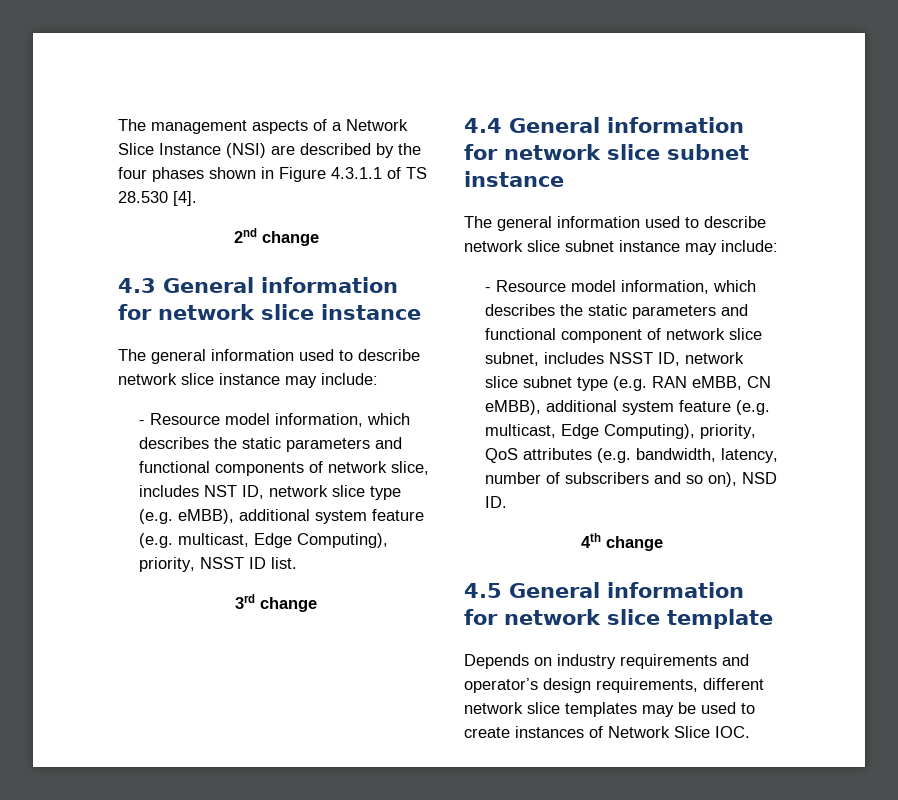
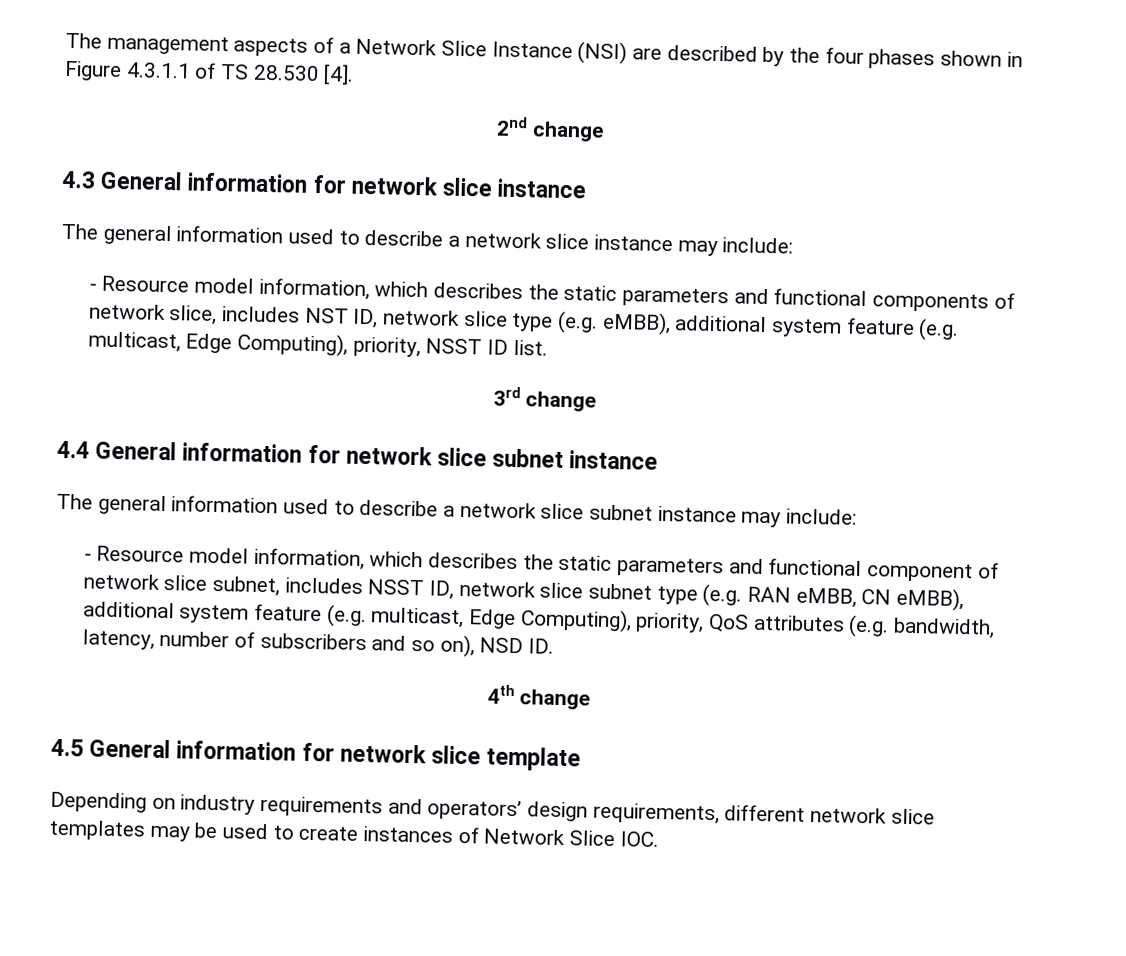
(420, 355) none -> [448,235,461,247] a
(766, 222) none -> [443,505,456,517] a
[464,654,529,669] Depends -> [50,791,147,813] Depending
[464,678,538,693] operator’s -> [427,799,523,821] operators’

